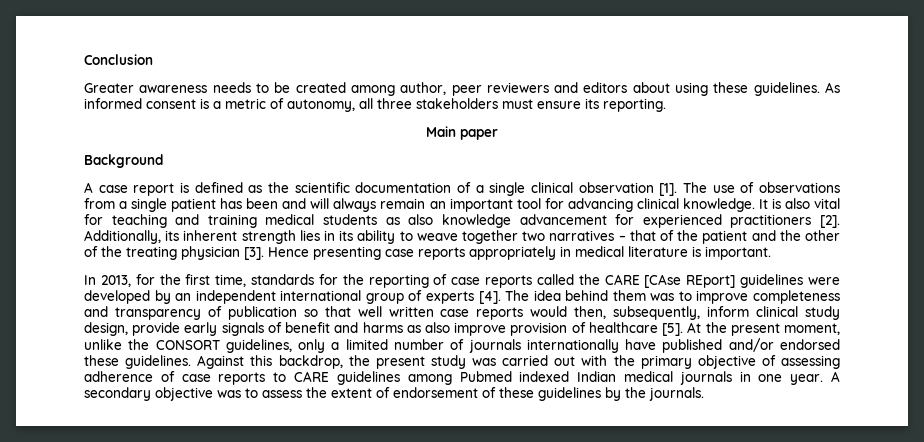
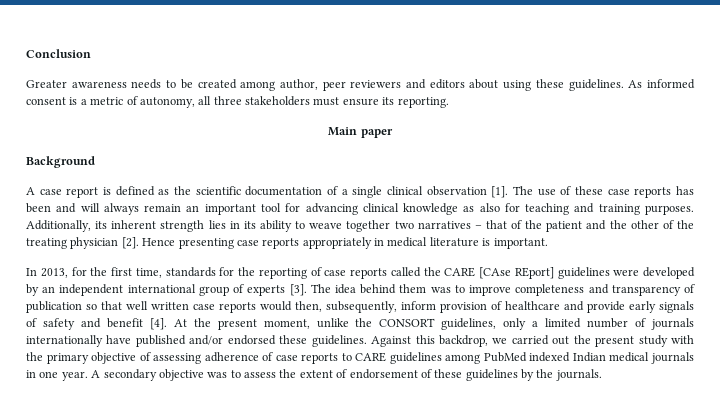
[758,182,840,193] [84,198,217,212] observations from a single patient -> [575,186,672,198] these case reports
[682,198,840,212] [84,214,841,228] knowledge. It is also vital for teaching and training medical students as also knowledge advancement for experienced practitioners [2]. -> [403,203,694,215] knowledge as also for teaching and training purposes.
[244,247,264,260] [3]. -> [121,237,139,249] [2].
[478,291,501,304] [4]. -> [289,284,307,296] [3].
[756,306,840,320] [84,322,684,336] clinical study design, provide early signals of benefit and harms as also improve provision of healthcare [5]. -> [440,301,694,313] [26,318,167,330] provision of healthcare and provide early signals of safety and benefit [4].
[348,355,576,369] the present study was carried out -> [492,335,668,347] we carried out the present study
[459,371,512,382] Pubmed -> [483,352,527,362] PubMed

